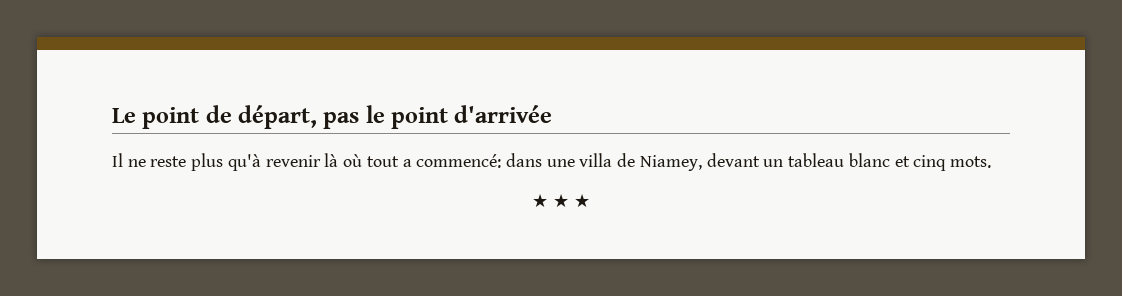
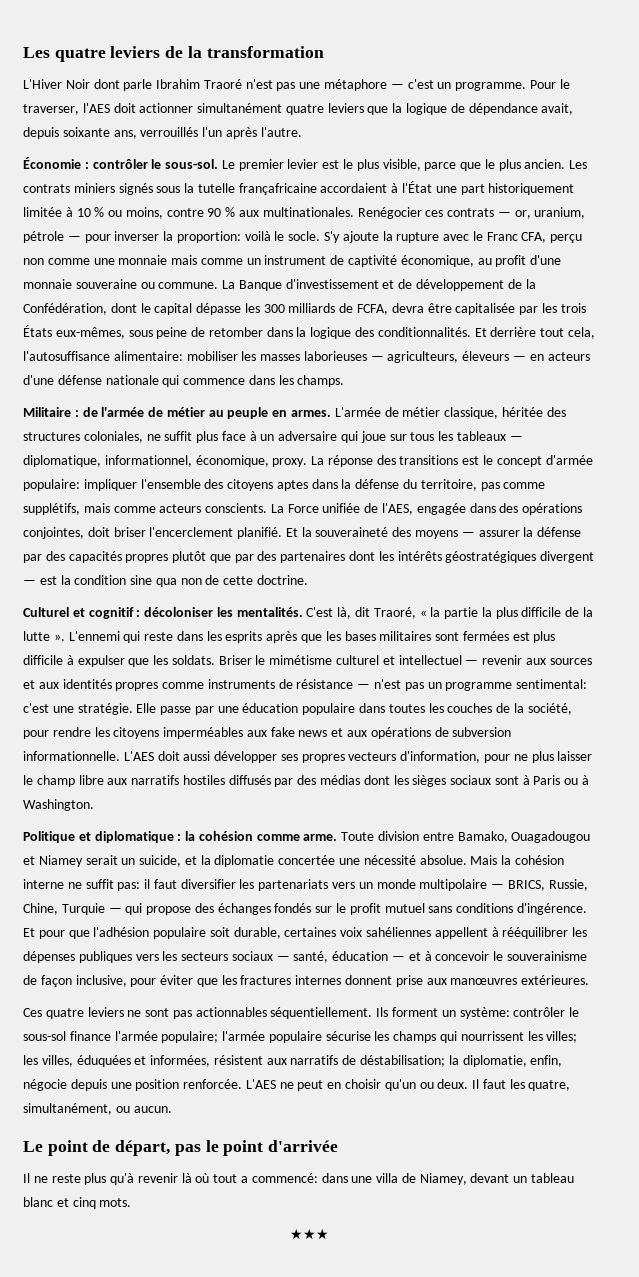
(112, 115) none -> [23,46,324,62] [23,79,570,91] [23,103,574,115] [23,127,302,139] [23,157,588,171] [23,181,575,195] [23,207,586,219] [23,231,583,243] [23,255,562,267] [23,279,536,291] [23,303,586,315] [23,325,595,339] [23,351,590,363] [23,375,345,387] [23,407,566,419] [23,431,523,443] [23,455,593,467] [23,479,546,491] [23,503,583,515] [23,527,582,539] [23,551,595,563] [23,575,309,587] [23,607,594,619] [23,631,556,643] [23,655,592,667] [23,679,588,691] [23,703,572,715] [23,727,512,739] [23,751,593,763] [23,775,590,787] [23,799,94,811] [23,831,591,843] [23,855,564,867] [23,879,588,891] [23,903,587,915] [23,927,588,939] [23,951,587,963] [23,975,590,987] [23,1007,580,1019] [23,1031,578,1043] [23,1055,563,1067] [23,1079,571,1091] [23,1103,172,1115] Les quatre leviers de la transformation // L'Hiver Noir dont parle Ibrahim Traoré n'est pas une métaphore — c'est un programme. Pour le traverser, l'AES doit actionner simultanément quatre leviers que la logique de dépendance avait, depuis soixante ans, verrouillés l'un après l'autre. // Économie : contrôler le sous-sol. Le premier levier est le plus visible, parce que le plus ancien. Les contrats miniers signés sous la tutelle françafricaine accordaient à l'État une part historiquement limitée à 10 % ou moins, contre 90 % aux multinationales. Renégocier ces contrats — or, uranium, pétrole — pour inverser la proportion: voilà le socle. S'y ajoute la rupture avec le Franc CFA, perçu non comme une monnaie mais comme un instrument de captivité économique, au profit d'une monnaie souveraine ou commune. La Banque d'investissement et de développement de la Confédération, dont le capital dépasse les 300 milliards de FCFA, devra être capitalisée par les trois États eux-mêmes, sous peine de retomber dans la logique des conditionnalités. Et derrière tout cela, l'autosuffisance alimentaire: mobiliser les masses laborieuses — agriculteurs, éleveurs — en acteurs d'une défense nationale qui commence dans les champs. // Militaire : de l'armée de métier au peuple en armes. L'armée de métier classique, héritée des structures coloniales, ne suffit plus face à un adversaire qui joue sur tous les tableaux — diplomatique, informationnel, économique, proxy. La réponse des transitions est le concept d'armée populaire: impliquer l'ensemble des citoyens aptes dans la défense du territoire, pas comme supplétifs, mais comme acteurs conscients. La Force unifiée de l'AES, engagée dans des opérations conjointes, doit briser l'encerclement planifié. Et la souveraineté des moyens — assurer la défense par des capacités propres plutôt que par des partenaires dont les intérêts géostratégiques divergent — est la condition sine qua non de cette doctrine. // Culturel et cognitif : décoloniser les mentalités. C'est là, dit Traoré, « la partie la plus difficile de la lutte ». L'ennemi qui reste dans les esprits après que les bases militaires sont fermées est plus difficile à expulser que les soldats. Briser le mimétisme culturel et intellectuel — revenir aux sources et aux identités propres comme instruments de résistance — n'est pas un programme sentimental: c'est une stratégie. Elle passe par une éducation populaire dans toutes les couches de la société, pour rendre les citoyens imperméables aux fake news et aux opérations de subversion informationnelle. L'AES doit aussi développer ses propres vecteurs d'information, pour ne plus laisser le champ libre aux narratifs hostiles diffusés par des médias dont les sièges sociaux sont à Paris ou à Washington. // Politique et diplomatique : la cohésion comme arme. Toute division entre Bamako, Ouagadougou et Niamey serait un suicide, et la diplomatie concertée une nécessité absolue. Mais la cohésion interne ne suffit pas: il faut diversifier les partenariats vers un monde multipolaire — BRICS, Russie, Chine, Turquie — qui propose des échanges fondés sur le profit mutuel sans conditions d'ingérence. Et pour que l'adhésion populaire soit durable, certaines voix sahéliennes appellent à rééquilibrer les dépenses publiques vers les secteurs sociaux — santé, éducation — et à concevoir le souverainisme de façon inclusive, pour éviter que les fractures internes donnent prise aux manœuvres extérieures. // Ces quatre leviers ne sont pas actionnables séquentiellement. Ils forment un système: contrôler le sous-sol finance l'armée populaire; l'armée populaire sécurise les champs qui nourrissent les villes; les villes, éduquées et informées, résistent aux narratifs de déstabilisation; la diplomatie, enfin, négocie depuis une position renforcée. L'AES ne peut en choisir qu'un ou deux. Il faut les quatre, simultanément, ou aucun. //
[532,193,590,208] ★ ★ ★ -> [289,1228,329,1240] ★★★

